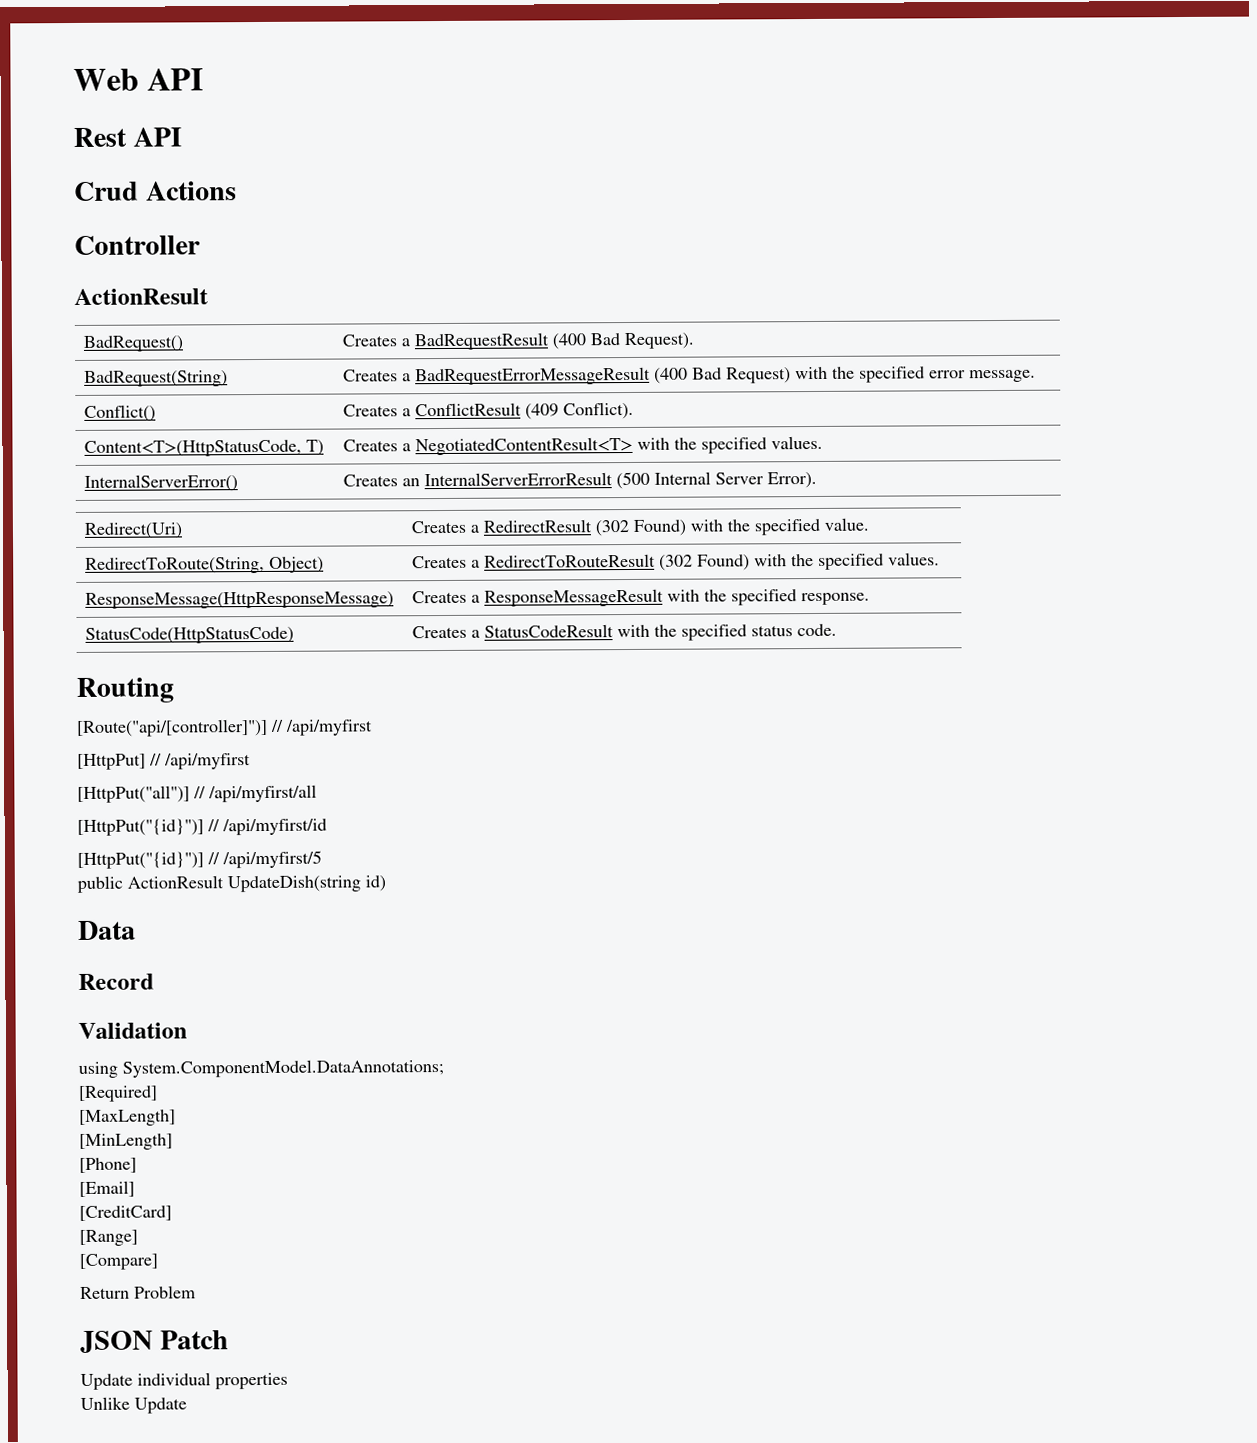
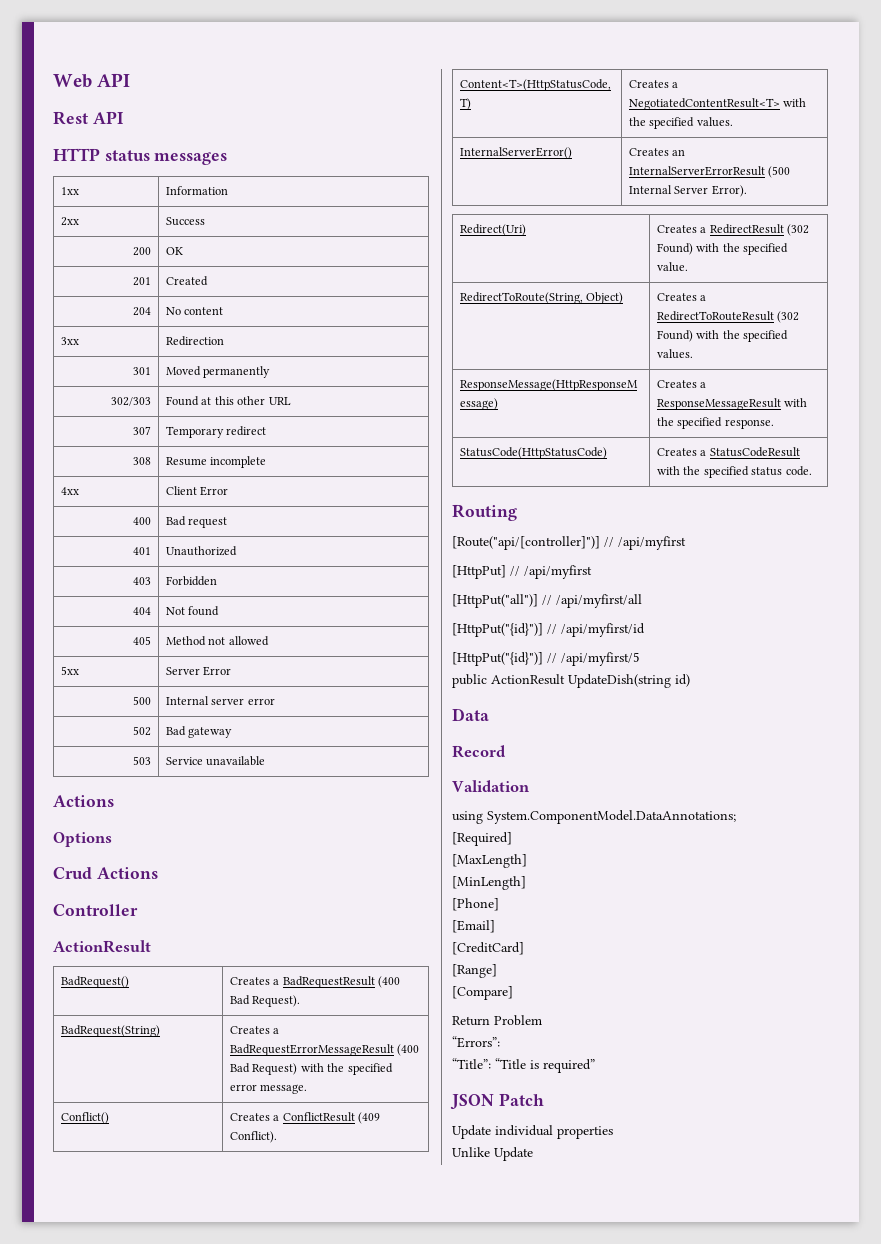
(182, 137) none -> [53,148,228,165] [61,187,80,195] [166,186,229,195] [61,217,80,226] [166,217,206,226] [132,247,151,256] [166,247,184,255] [132,277,151,286] [166,276,209,286] [132,307,151,316] [166,307,224,315] [61,337,80,345] [166,336,225,346] [132,367,151,375] [166,366,271,378] [110,397,151,406] [166,396,291,406] [132,426,151,435] [166,426,267,438] [132,457,151,465] [166,456,267,468] [61,487,80,495] [166,486,229,496] [132,517,151,525] [166,516,228,528] [132,547,151,555] [166,546,238,556] [132,577,151,585] [166,576,218,586] [132,607,151,615] [166,606,220,616] [132,636,151,645] [166,636,269,646] [61,666,80,675] [166,666,232,676] [132,696,151,705] [166,696,275,705] [132,726,151,736] [166,726,233,738] [132,756,151,765] [166,756,266,766] [53,795,114,807] [53,832,112,847] // HTTP status messages // 1xx | Information // 2xx | Success // 200 | OK // 201 | Created // 204 | No content // 3xx | Redirection // 301 | Moved permanently // 302/303 | Found at this other URL // 307 | Temporary redirect // 308 | Resume incomplete // 4xx | Client Error // 400 | Bad request // 401 | Unauthorized // 403 | Forbidden // 404 | Not found // 405 | Method not allowed // 5xx | Server Error // 500 | Internal server error // 502 | Bad gateway // 503 | Service unavailable // Actions // Options
(196, 1292) none -> [452,1036,500,1048] [452,1058,595,1073] // “Errors”: // “Title”: “Title is required”

